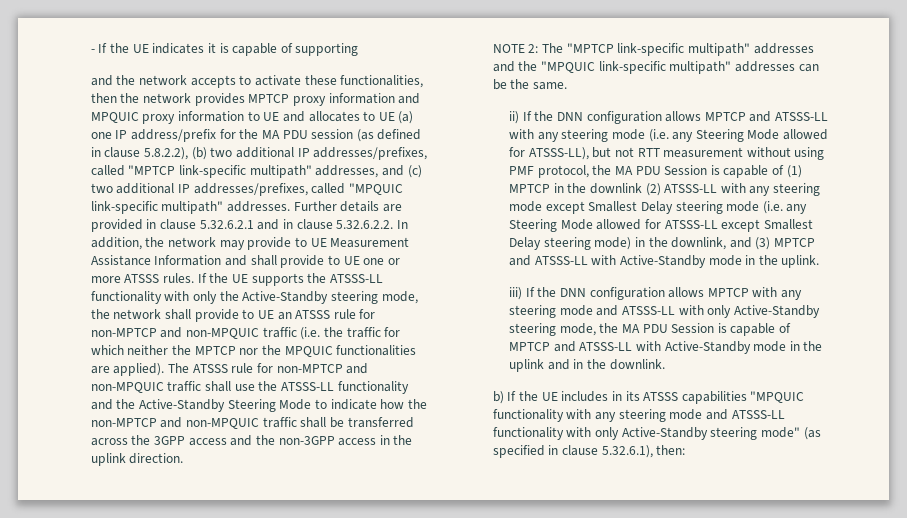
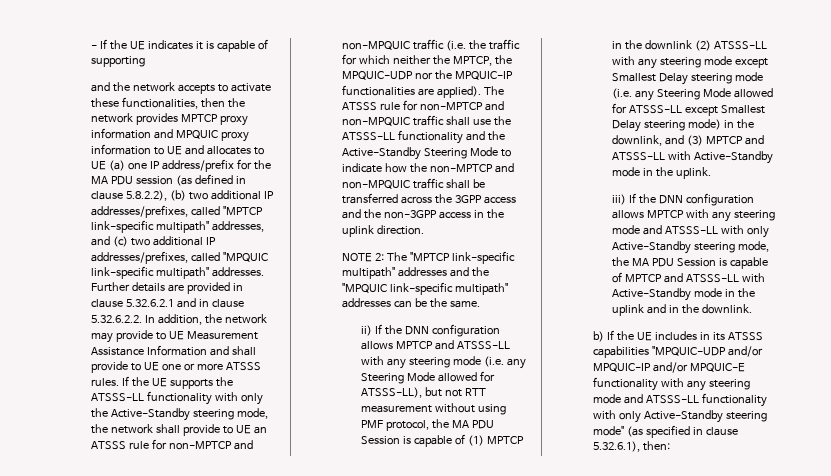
[194,346,236,355] MPTCP -> [452,55,512,66] [341,71,413,80] MPTCP, the MPQUIC-UDP
[284,346,333,357] MPQUIC -> [454,71,513,80] MPQUIC-IP
[750,391,805,403] "MPQUIC -> [651,346,763,357] [592,362,745,373] "MPQUIC-UDP and/or MPQUIC-IP and/or MPQUIC-E

